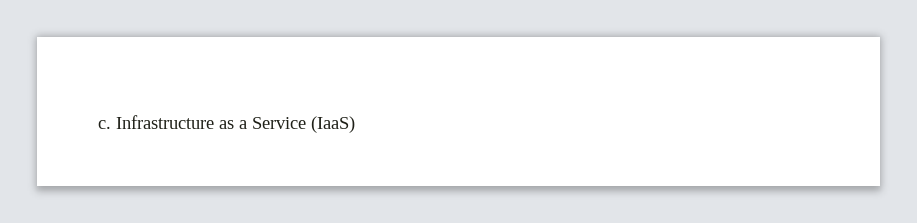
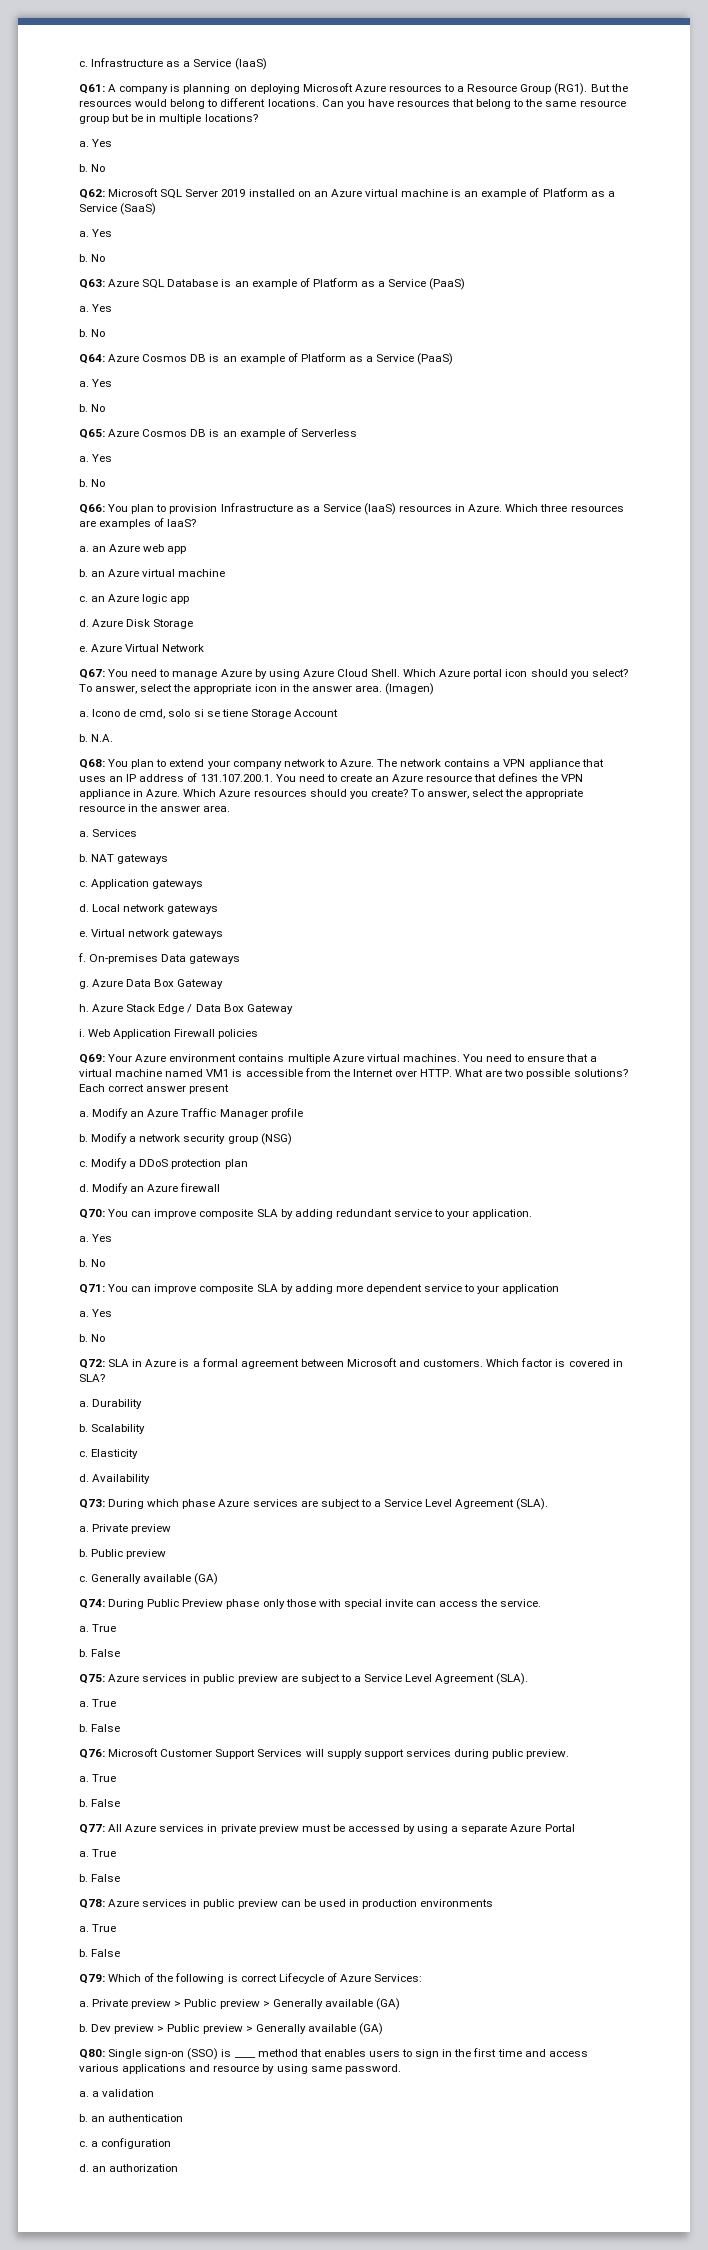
(355, 124) none -> [79,83,628,95] [79,98,626,109] [79,114,258,124] [79,139,113,147] [79,164,106,172] [79,188,615,199] [79,203,157,215] [79,229,113,237] [79,254,106,262] [79,278,466,290] [79,304,113,312] [79,329,106,337] [79,353,454,365] [79,379,113,387] [79,404,106,412] [79,428,357,439] [79,454,113,462] [79,479,106,487] [79,503,624,515] [79,518,197,529] [79,544,187,554] [79,569,226,577] [79,594,190,604] [79,619,194,629] [79,644,205,652] [79,669,628,679] [79,683,435,695] [79,709,338,719] [79,734,114,742] [79,759,604,769] [79,773,583,782] [79,789,584,799] [79,804,231,812] [79,829,138,837] [79,854,169,864] [79,879,204,889] [79,904,219,914] [79,929,224,939] [78,953,241,964] [79,979,224,989] [79,1004,293,1014] [79,1029,259,1039] [79,1054,598,1064] [79,1068,628,1079] [79,1084,230,1094] [79,1108,303,1119] [79,1133,292,1145] [79,1158,248,1169] [79,1183,221,1194] [79,1209,533,1219] [79,1234,113,1242] [79,1259,106,1267] [79,1284,560,1294] [79,1309,113,1317] [79,1334,106,1342] [79,1358,623,1369] [79,1374,105,1382] [79,1399,143,1409] [79,1424,146,1434] [79,1449,139,1459] [79,1474,151,1484] [79,1498,549,1510] [79,1524,172,1534] [79,1549,167,1559] [79,1573,219,1585] [79,1599,542,1609] [79,1624,117,1632] [79,1649,121,1657] [79,1673,529,1685] [79,1699,117,1707] [79,1724,121,1732] [79,1748,570,1759] [79,1774,117,1782] [79,1799,121,1807] [79,1824,575,1834] [79,1849,117,1857] [79,1874,121,1882] [79,1899,494,1909] [79,1924,117,1932] [79,1949,121,1957] [79,1973,423,1984] [79,1998,400,2010] [79,2023,383,2035] [79,2048,232,2060] [234,2057,256,2058] [257,2048,588,2059] [79,2064,401,2074] [79,2089,155,2097] [79,2114,184,2122] [79,2138,172,2149] [79,2164,179,2172] // Q61: A company is planning on deploying Microsoft Azure resources to a Resource Group (RG1). But the resources would belong to different locations. Can you have resources that belong to the same resource group but be in multiple locations? // a. Yes // b. No // Q62: Microsoft SQL Server 2019 installed on an Azure virtual machine is an example of Platform as a Service (SaaS) // a. Yes // b. No // Q63: Azure SQL Database is an example of Platform as a Service (PaaS) // a. Yes // b. No // Q64: Azure Cosmos DB is an example of Platform as a Service (PaaS) // a. Yes // b. No // Q65: Azure Cosmos DB is an example of Serverless // a. Yes // b. No // Q66: You plan to provision Infrastructure as a Service (IaaS) resources in Azure. Which three resources are examples of IaaS? // a. an Azure web app // b. an Azure virtual machine // c. an Azure logic app // d. Azure Disk Storage // e. Azure Virtual Network // Q67: You need to manage Azure by using Azure Cloud Shell. Which Azure portal icon should you select? To answer, select the appropriate icon in the answer area. (Imagen) // a. Icono de cmd, solo si se tiene Storage Account // b. N.A. // Q68: You plan to extend your company network to Azure. The network contains a VPN appliance that uses an IP address of 131.107.200.1. You need to create an Azure resource that defines the VPN appliance in Azure. Which Azure resources should you create? To answer, select the appropriate resource in the answer area. // a. Services // b. NAT gateways // c. Application gateways // d. Local network gateways // e. Virtual network gateways // f. On-premises Data gateways // g. Azure Data Box Gateway // h. Azure Stack Edge / Data Box Gateway // i. Web Application Firewall policies // Q69: Your Azure environment contains multiple Azure virtual machines. You need to ensure that a virtual machine named VM1 is accessible from the Internet over HTTP. What are two possible solutions? Each correct answer present // a. Modify an Azure Traffic Manager profile // b. Modify a network security group (NSG) // c. Modify a DDoS protection plan // d. Modify an Azure firewall // Q70: You can improve composite SLA by adding redundant service to your application. // a. Yes // b. No // Q71: You can improve composite SLA by adding more dependent service to your application // a. Yes // b. No // Q72: SLA in Azure is a formal agreement between Microsoft and customers. Which factor is covered in SLA? // a. Durability // b. Scalability // c. Elasticity // d. Availability // Q73: During which phase Azure services are subject to a Service Level Agreement (SLA). // a. Private preview // b. Public preview // c. Generally available (GA) // Q74: During Public Preview phase only those with special invite can access the service. // a. True // b. False // Q75: Azure services in public preview are subject to a Service Level Agreement (SLA). // a. True // b. False // Q76: Microsoft Customer Support Services will supply support services during public preview. // a. True // b. False // Q77: All Azure services in private preview must be accessed by using a separate Azure Portal // a. True // b. False // Q78: Azure services in public preview can be used in production environments // a. True // b. False // Q79: Which of the following is correct Lifecycle of Azure Services: // a. Private preview > Public preview > Generally available (GA) // b. Dev preview > Public preview > Generally available (GA) // Q80: Single sign-on (SSO) is ____ method that enables users to sign in the first time and access various applications and resource by using same password. // a. a validation // b. an authentication // c. a configuration // d. an authorization

